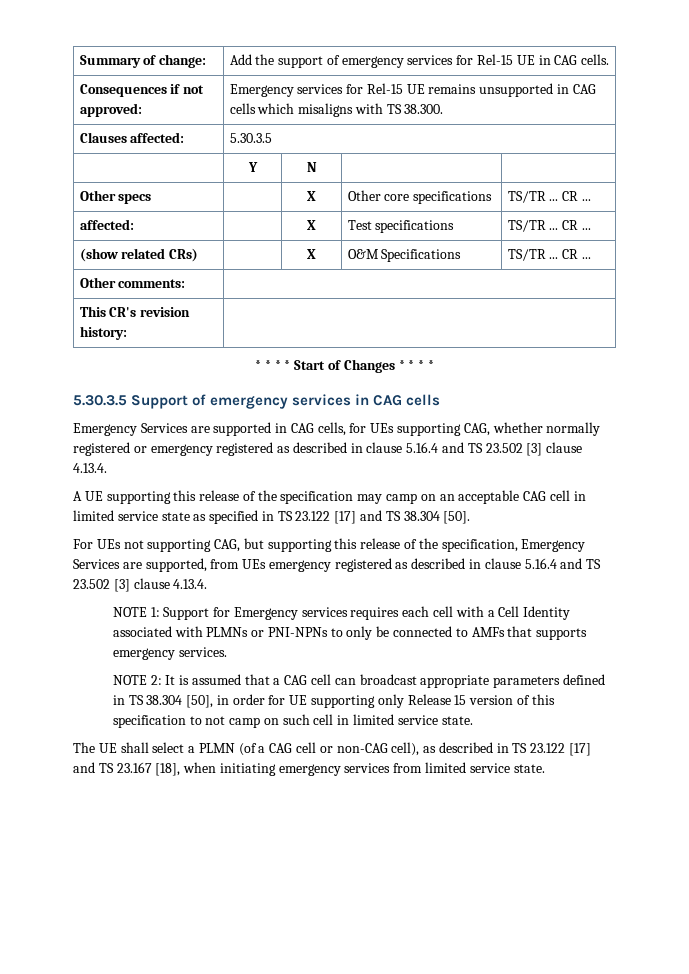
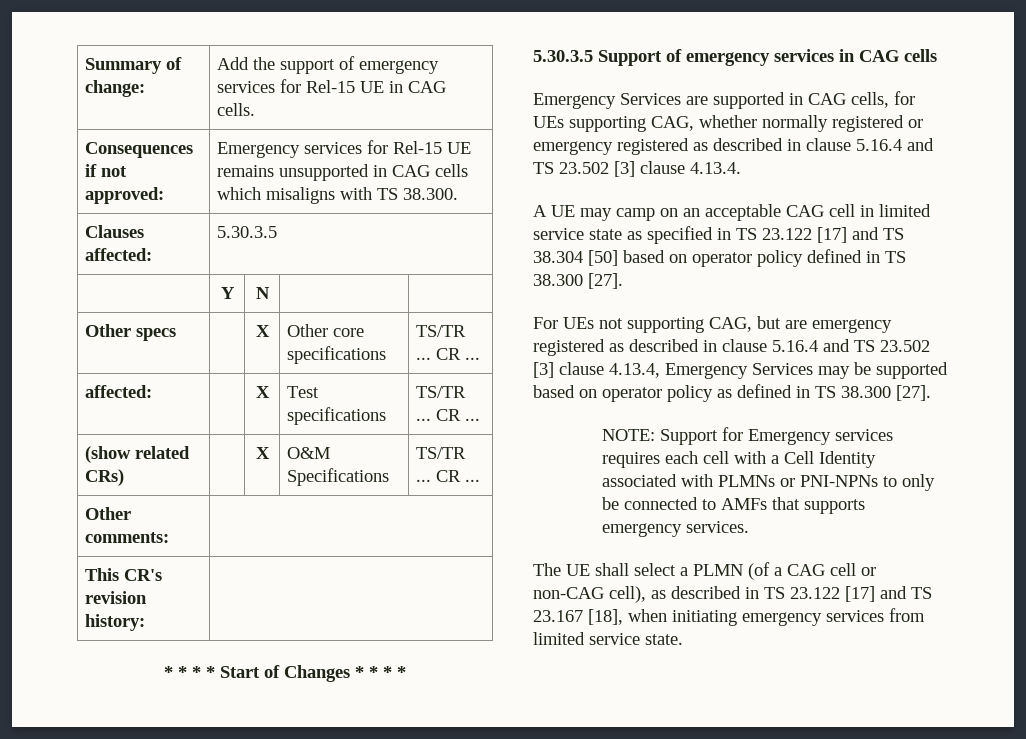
[106,490,354,504] supporting this release of the specification -> (575, 211) none
[443,511,471,524] [50]. -> [588,249,906,267] [533,273,623,289] [50] based on operator policy defined in TS 38.300 [27].
[267,538,586,552] [73,558,267,572] supporting this release of the specification, Emergency Services are supported, from UEs -> [785,320,807,329] are
[173,579,208,589] [112,607,160,617] 4.13.4. // NOTE 1: -> [609,362,948,379] [533,384,931,402] [602,429,656,441] 4.13.4, Emergency Services may be supported based on operator policy as defined in TS 38.300 [27]. // NOTE:
[112,674,605,688] [112,694,555,708] [112,714,473,728] // NOTE 2: It is assumed that a CAG cell can broadcast appropriate parameters defined in TS 38.304 [50], in order for UE supporting only Release 15 version of this specification to not camp on such cell in limited service state. -> (750, 527) none

